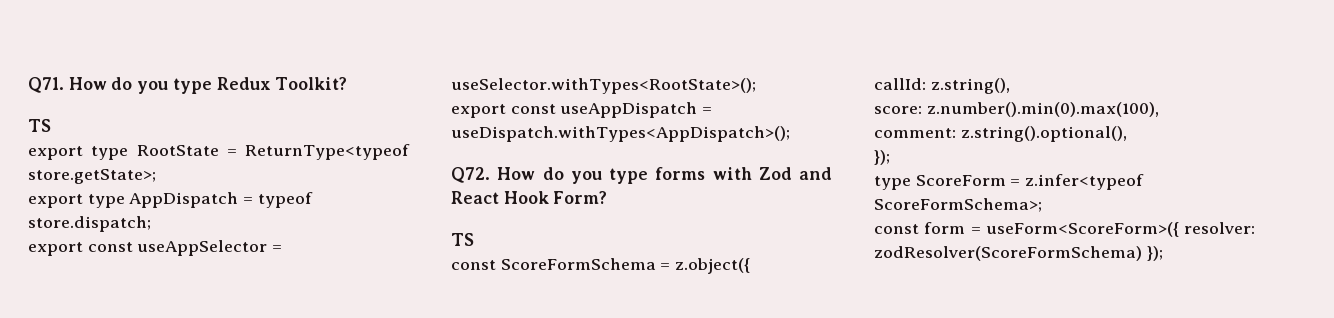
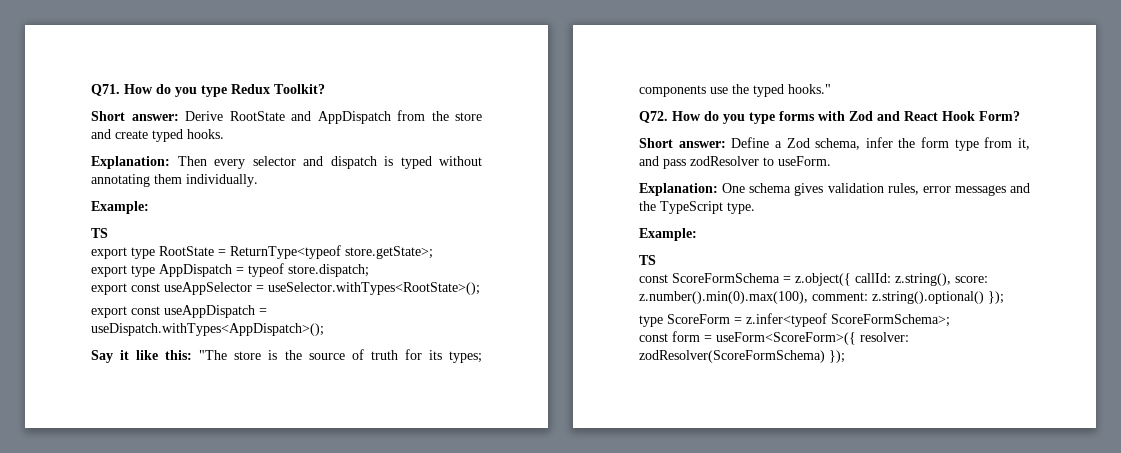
(348, 83) none -> [91,110,482,124] [91,129,224,142] [91,156,482,169] [91,174,258,187] [91,201,149,214] // Short answer: Derive RootState and AppDispatch from the store and create typed hooks. // Explanation: Then every selector and dispatch is typed without annotating them individually. // Example:
(790, 134) none -> [91,349,483,363] [639,84,831,97] // Say it like this: "The store is the source of truth for its types; components use the typed hooks."
(608, 197) none -> [639,137,1030,151] [639,156,831,169] [639,183,1030,196] [639,201,755,214] [639,228,697,241] // Short answer: Define a Zod schema, infer the form type from it, and pass zodResolver to useForm. // Explanation: One schema gives validation rules, error messages and the TypeScript type. // Example:
(751, 266) // -> (851, 279) none
(1010, 86) // -> (951, 279) none
[874,126,1127,142] // comment: z.string().optional(), // -> [812,291,984,304] comment: z.string().optional()

